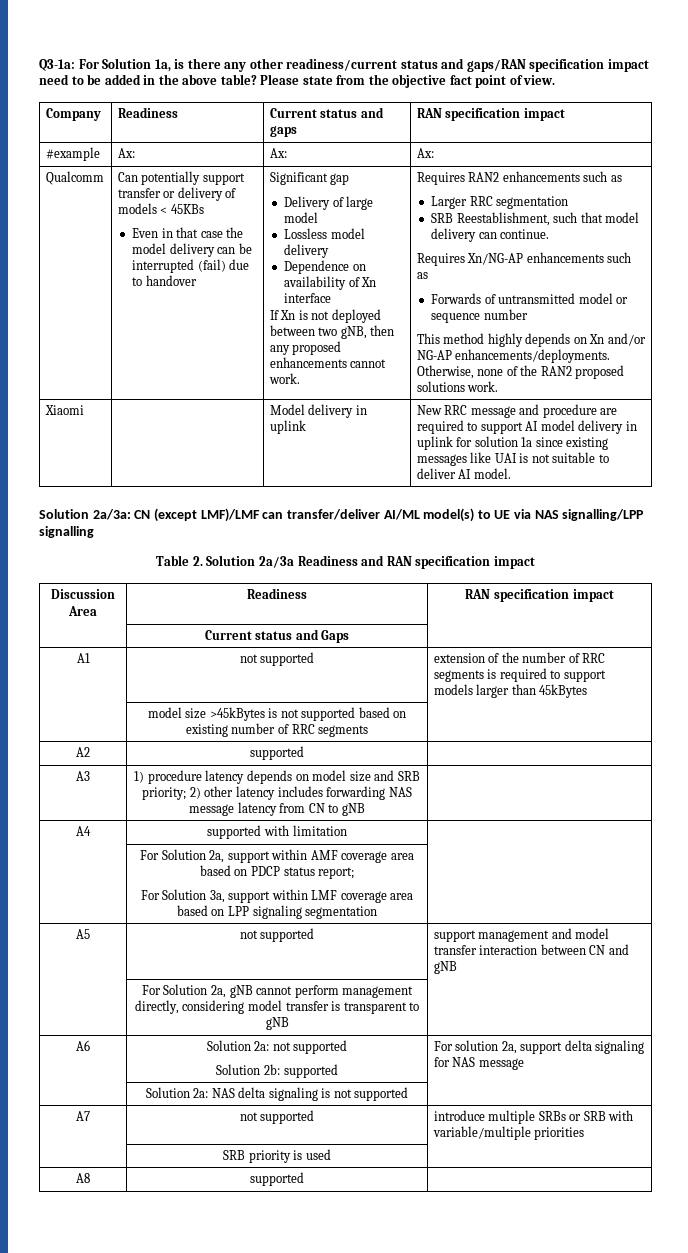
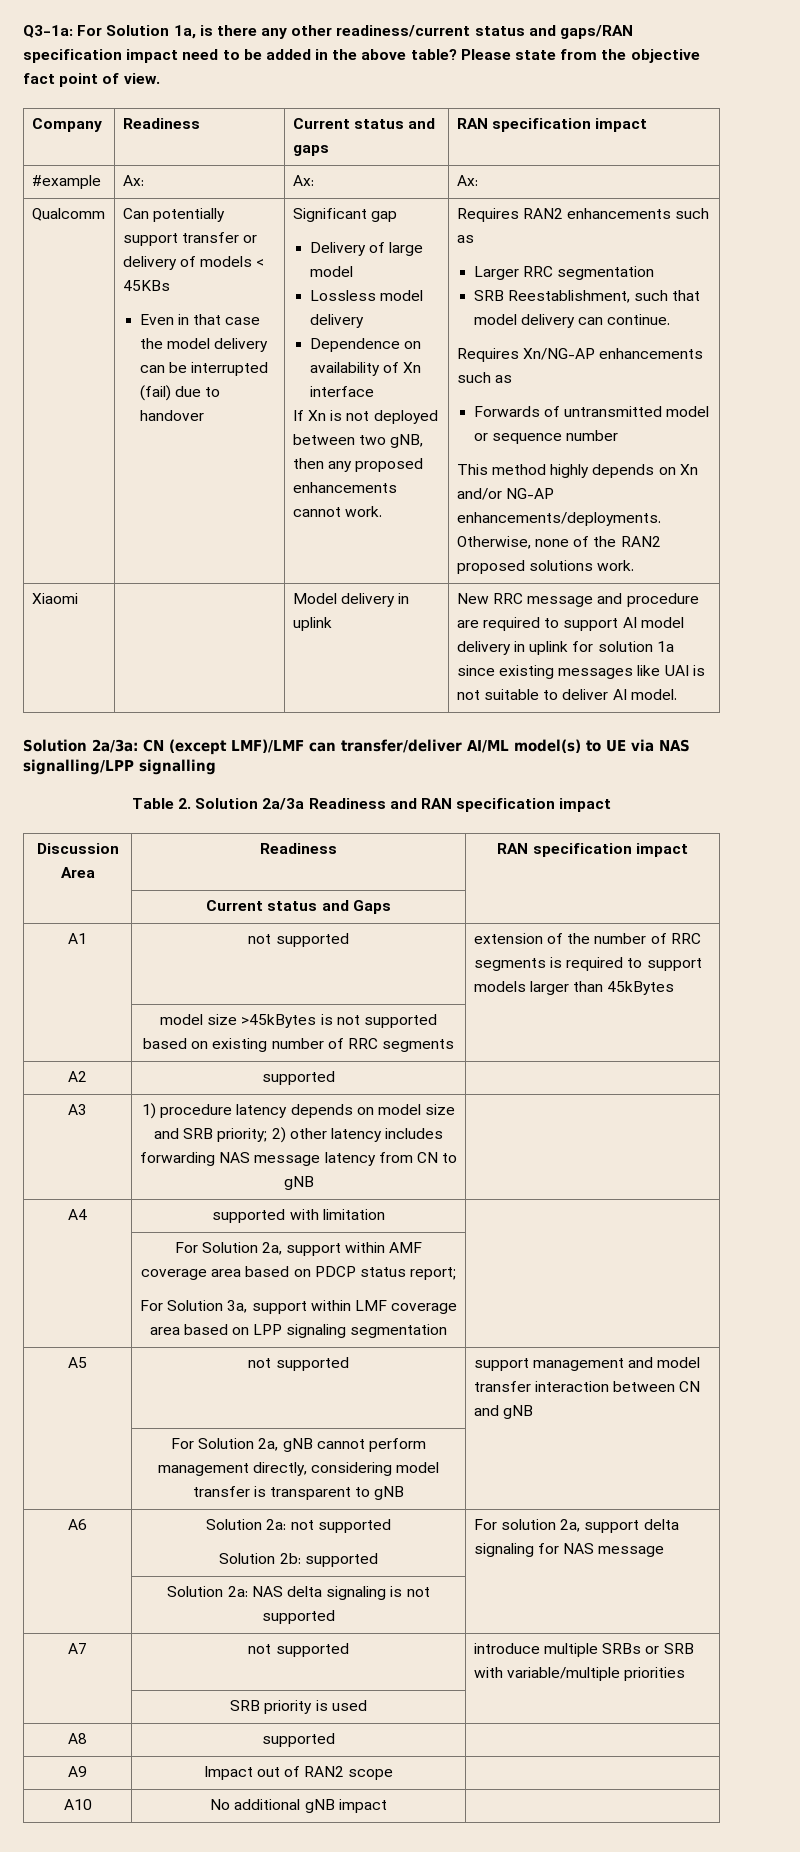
(304, 1179) none -> [68,1766,87,1777] [203,1766,394,1780] [63,1799,92,1810] [210,1799,387,1813] // A9 | Impact out of RAN2 scope | // A10 | No additional gNB impact |

